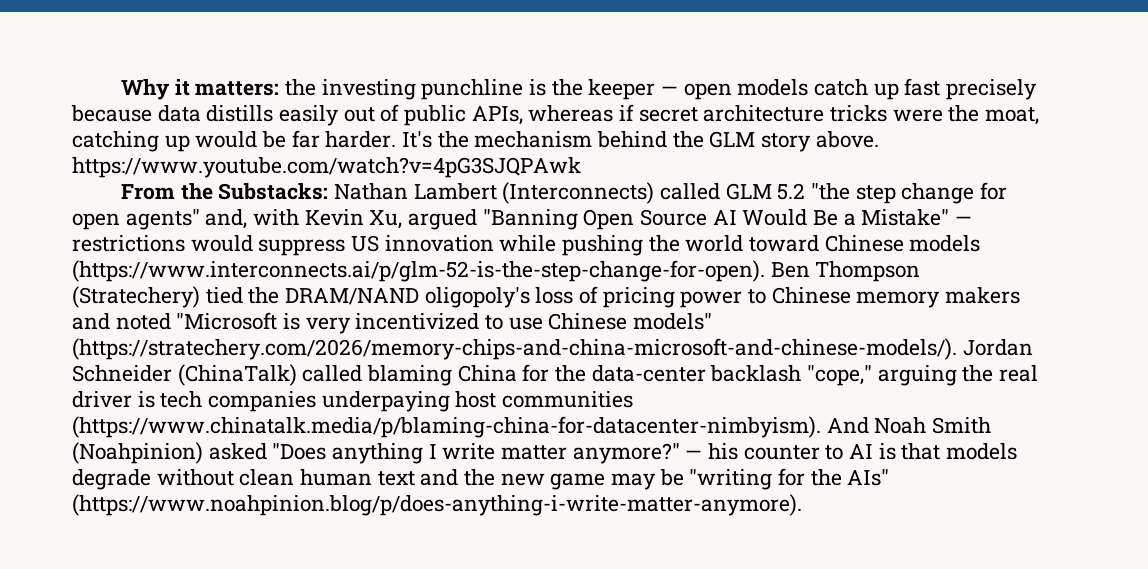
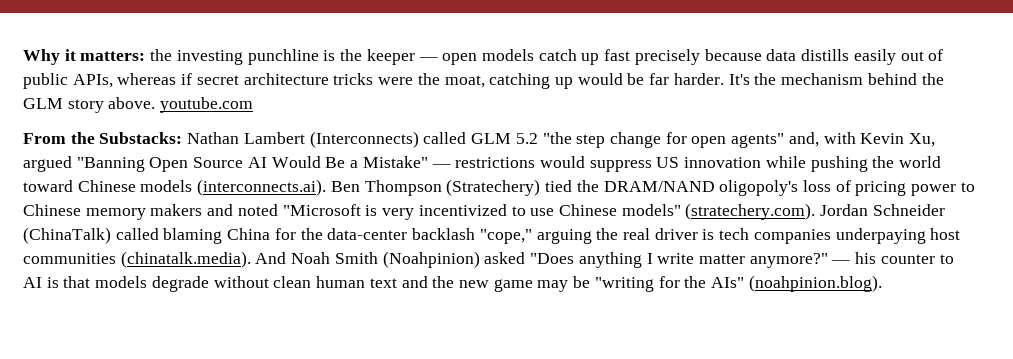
[72,157,581,178] https://www.youtube.com/watch?v=4pG3SJQPAwk -> [160,97,254,113] youtube.com
[72,260,765,282] (https://www.interconnects.ai/p/glm-52-is-the-step-change-for-open). -> [197,179,327,196] (interconnects.ai).
[72,338,957,360] (https://stratechery.com/2026/memory-chips-and-china-microsoft-and-chinese-models/). -> [685,203,816,220] (stratechery.com).
[72,416,821,438] (https://www.chinatalk.media/p/blaming-china-for-datacenter-nimbyism). -> [120,251,251,268] (chinatalk.media).
[72,494,802,516] (https://www.noahpinion.blog/p/does-anything-i-write-matter-anymore). -> [748,275,882,292] (noahpinion.blog).

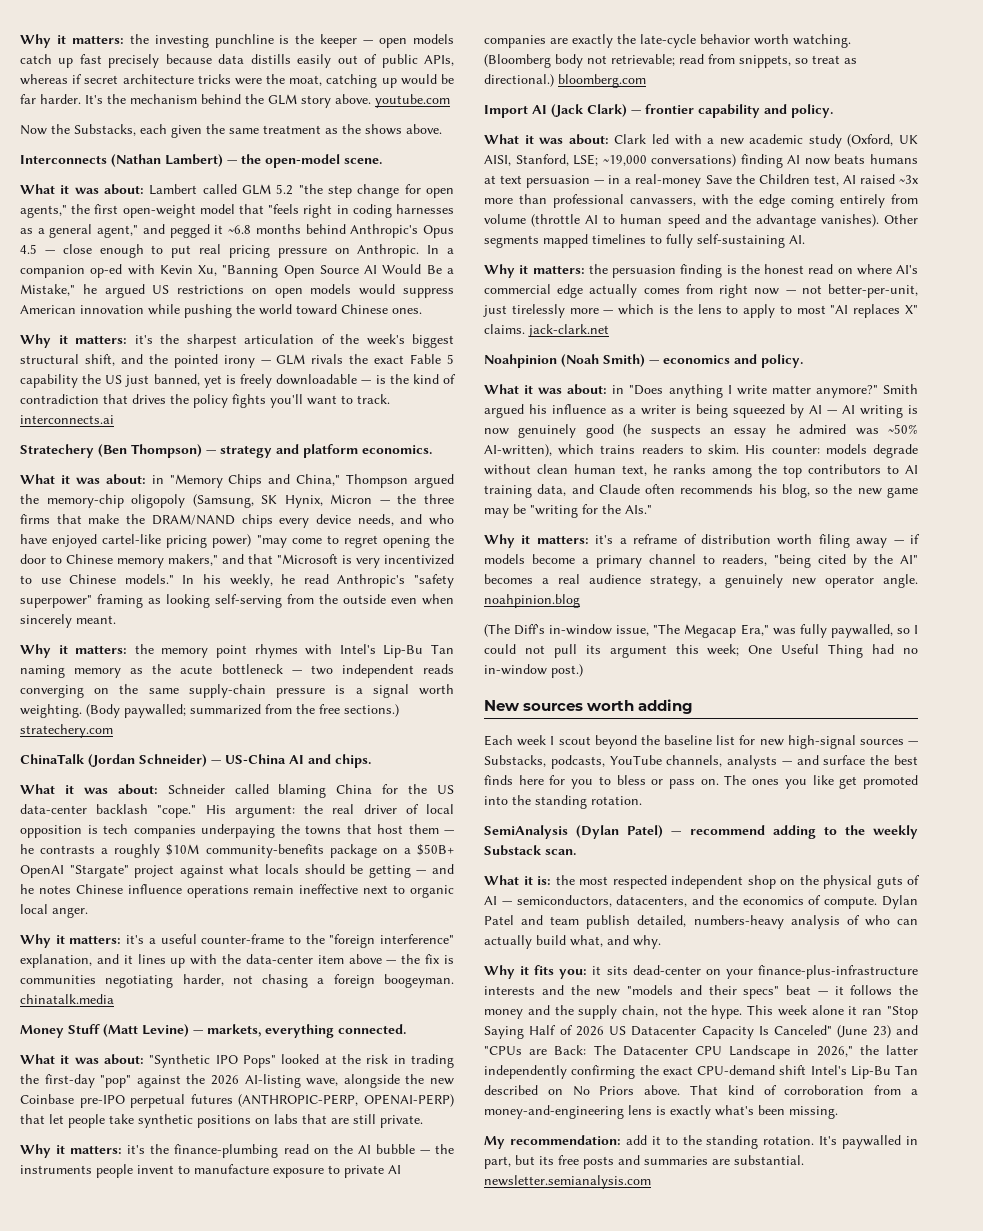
[23,131,419,148] From the Substacks: Nathan Lambert (Interconnects) -> [20,124,442,138] [20,154,382,168] [20,184,198,195] Now the Substacks, each given the same treatment as the shows above. // Interconnects (Nathan Lambert) — the open-model scene. // What it was about: Lambert
[731,132,819,148] agents" and, -> [20,204,454,218] [20,224,455,238] [20,244,454,258] [20,264,123,278] agents," the first open-weight model that "feels right in coding harnesses as a general agent," and pegged it ~6.8 months behind Anthropic's Opus 4.5 — close enough to put real pricing pressure on Anthropic. In a companion op-ed
[23,156,72,172] argued -> (218, 270) none
[362,156,536,168] Mistake" — restrictions -> [20,284,352,298] Mistake," he argued US restrictions on open models
[656,157,680,168] US -> [20,305,76,314] American
[140,179,975,196] [23,204,278,220] models (interconnects.ai). Ben Thompson (Stratechery) tied the DRAM/NAND oligopoly's loss of pricing power to Chinese memory makers and noted -> [392,308,422,314] [20,334,454,348] [20,354,455,368] [20,374,456,388] [20,394,390,408] [20,415,114,424] [20,444,432,458] [20,474,454,488] [20,494,454,508] [20,514,454,528] [20,534,455,548] [20,554,273,568] ones. // Why it matters: it's the sharpest articulation of the week's biggest structural shift, and the pointed irony — GLM rivals the exact Fable 5 capability the US just banned, yet is freely downloadable — is the kind of contradiction that drives the policy fights you'll want to track. interconnects.ai // Stratechery (Ben Thompson) — strategy and platform economics. // What it was about: in "Memory Chips and China," Thompson argued the memory-chip oligopoly (Samsung, SK Hynix, Micron — the three firms that make the DRAM/NAND chips every device needs, and who have enjoyed cartel-like pricing power) "may come to regret opening the door to Chinese memory makers," and that
[621,203,945,220] [23,227,111,244] models" (stratechery.com). Jordan Schneider (ChinaTalk) -> [124,574,455,588] [20,594,454,608] [20,614,116,628] [20,644,455,658] [20,664,454,678] [20,684,455,698] [20,704,399,718] [20,724,113,738] [20,754,371,768] [20,784,225,795] models." In his weekly, he read Anthropic's "safety superpower" framing as looking self-serving from the outside even when sincerely meant. // Why it matters: the memory point rhymes with Intel's Lip-Bu Tan naming memory as the acute bottleneck — two independent reads converging on the same supply-chain pressure is a signal worth weighting. (Body paywalled; summarized from the free sections.) stratechery.com // ChinaTalk (Jordan Schneider) — US-China AI and chips. // What it was about: Schneider
(323, 234) none -> [436,785,454,794] US
[479,228,961,244] [23,251,526,268] "cope," arguing the real driver is tech companies underpaying host communities (chinatalk.media). And Noah Smith (Noahpinion) asked -> [157,804,455,818] [20,824,454,838] [20,844,454,858] [20,864,455,878] [20,884,455,898] [20,904,88,918] [20,934,454,948] [20,954,455,968] [20,974,454,988] [20,994,114,1004] [20,1024,406,1038] [20,1054,454,1068] [20,1074,455,1088] [20,1094,454,1108] [20,1114,423,1128] [20,1144,454,1158] [20,1164,401,1178] [484,34,851,48] [484,54,857,68] [484,74,646,88] [484,104,833,118] [484,134,918,148] [484,154,918,168] [484,174,919,188] [484,194,919,208] [484,214,918,228] [484,234,805,248] [484,264,918,278] [484,284,918,298] [483,304,918,318] [484,324,609,337] [484,354,803,368] [484,384,625,395] "cope." His argument: the real driver of local opposition is tech companies underpaying the towns that host them — he contrasts a roughly $10M community-benefits package on a $50B+ OpenAI "Stargate" project against what locals should be getting — and he notes Chinese influence operations remain ineffective next to organic local anger. // Why it matters: it's a useful counter-frame to the "foreign interference" explanation, and it lines up with the data-center item above — the fix is communities negotiating harder, not chasing a foreign boogeyman. chinatalk.media // Money Stuff (Matt Levine) — markets, everything connected. // What it was about: "Synthetic IPO Pops" looked at the risk in trading the first-day "pop" against the 2026 AI-listing wave, alongside the new Coinbase pre-IPO perpetual futures (ANTHROPIC-PERP, OPENAI-PERP) that let people take synthetic positions on labs that are still private. // Why it matters: it's the finance-plumbing read on the AI bubble — the instruments people invent to manufacture exposure to private AI companies are exactly the late-cycle behavior worth watching. (Bloomberg body not retrievable; read from snippets, so treat as directional.) bloomberg.com // Import AI (Jack Clark) — frontier capability and policy. // What it was about: Clark led with a new academic study (Oxford, UK AISI, Stanford, LSE; ~19,000 conversations) finding AI now beats humans at text persuasion — in a real-money Save the Children test, AI raised ~3x more than professional canvassers, with the edge coming entirely from volume (throttle AI to human speed and the advantage vanishes). Other segments mapped timelines to fully self-sustaining AI. // Why it matters: the persuasion finding is the honest read on where AI's commercial edge actually comes from right now — not better-per-unit, just tirelessly more — which is the lens to apply to most "AI replaces X" claims. jack-clark.net // Noahpinion (Noah Smith) — economics and policy. // What it was about: in
[831,252,954,264] [23,276,91,288] — his counter to AI is that -> [883,384,918,394] [484,404,918,418] [484,424,918,438] [484,444,820,457] Smith argued his influence as a writer is being squeezed by AI — AI writing is now genuinely good (he suspects an essay he admired was ~50% AI-written), which trains readers to skim. His counter:
[369,276,428,288] text and -> [622,464,918,478] [484,484,829,498] text, he ranks among the top contributors to AI training data, and Claude often recommends his blog, so
[711,275,882,292] AIs" (noahpinion.blog). -> [625,505,652,514] [484,534,920,548] [484,554,918,568] [484,574,918,588] [484,594,580,608] [484,624,918,638] [484,644,919,658] [484,664,583,678] [484,699,694,714] [484,735,918,749] [484,755,918,769] [484,775,918,789] [484,795,642,809] [484,825,918,839] [484,845,576,856] [484,875,920,889] [484,895,918,909] [484,915,918,929] [484,935,661,949] [484,965,918,979] [484,985,918,999] [484,1005,918,1019] [484,1025,918,1039] [484,1045,918,1059] [484,1065,918,1079] [484,1085,918,1096] [484,1105,838,1119] [484,1135,918,1149] [484,1155,804,1169] [484,1175,651,1189] AIs." // Why it matters: it's a reframe of distribution worth filing away — if models become a primary channel to readers, "being cited by the AI" becomes a real audience strategy, a genuinely new operator angle. noahpinion.blog // (The Diff's in-window issue, "The Megacap Era," was fully paywalled, so I could not pull its argument this week; One Useful Thing had no in-window post.) // New sources worth adding // Each week I scout beyond the baseline list for new high-signal sources — Substacks, podcasts, YouTube channels, analysts — and surface the best finds here for you to bless or pass on. The ones you like get promoted into the standing rotation. // SemiAnalysis (Dylan Patel) — recommend adding to the weekly Substack scan. // What it is: the most respected independent shop on the physical guts of AI — semiconductors, datacenters, and the economics of compute. Dylan Patel and team publish detailed, numbers-heavy analysis of who can actually build what, and why. // Why it fits you: it sits dead-center on your finance-plus-infrastructure interests and the new "models and their specs" beat — it follows the money and the supply chain, not the hype. This week alone it ran "Stop Saying Half of 2026 US Datacenter Capacity Is Canceled" (June 23) and "CPUs are Back: The Datacenter CPU Landscape in 2026," the latter independently confirming the exact CPU-demand shift Intel's Lip-Bu Tan described on No Priors above. That kind of corroboration from a money-and-engineering lens is exactly what's been missing. // My recommendation: add it to the standing rotation. It's paywalled in part, but its free posts and summaries are substantial. newsletter.semianalysis.com

